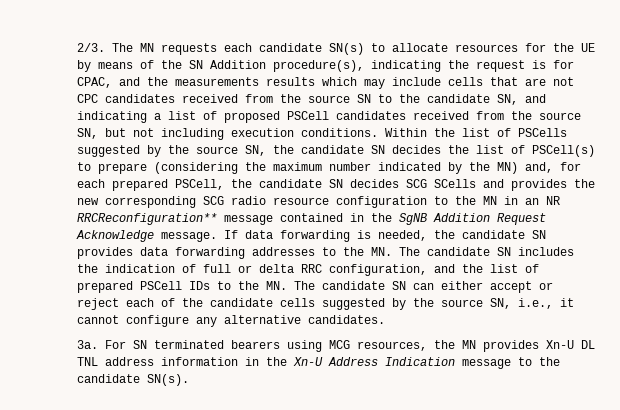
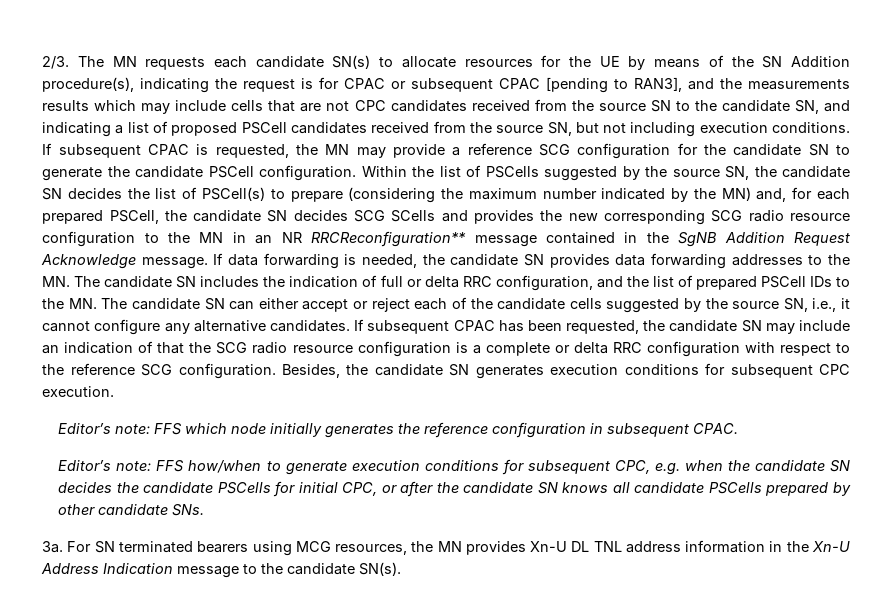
[76,77,112,88] CPAC, -> [344,77,683,93] CPAC or subsequent CPAC [pending to RAN3],
(378, 132) none -> [42,143,850,159] [42,165,357,181] If subsequent CPAC is requested, the MN may provide a reference SCG configuration for the candidate SN to generate the candidate PSCell configuration.
(385, 319) none -> [354,319,851,334] [42,341,850,357] [42,363,851,379] [42,386,115,397] [58,422,739,438] [58,459,851,475] [58,481,852,497] [58,504,205,516] If subsequent CPAC has been requested, the candidate SN may include an indication of that the SCG radio resource configuration is a complete or delta RRC configuration with respect to the reference SCG configuration. Besides, the candidate SN generates execution conditions for subsequent CPC execution. // Editor’s note: FFS which node initially generates the reference configuration in subsequent CPAC. // Editor’s note: FFS how/when to generate execution conditions for subsequent CPC, e.g. when the candidate SN decides the candidate PSCells for initial CPC, or after the candidate SN knows all candidate PSCells prepared by other candidate SNs.

